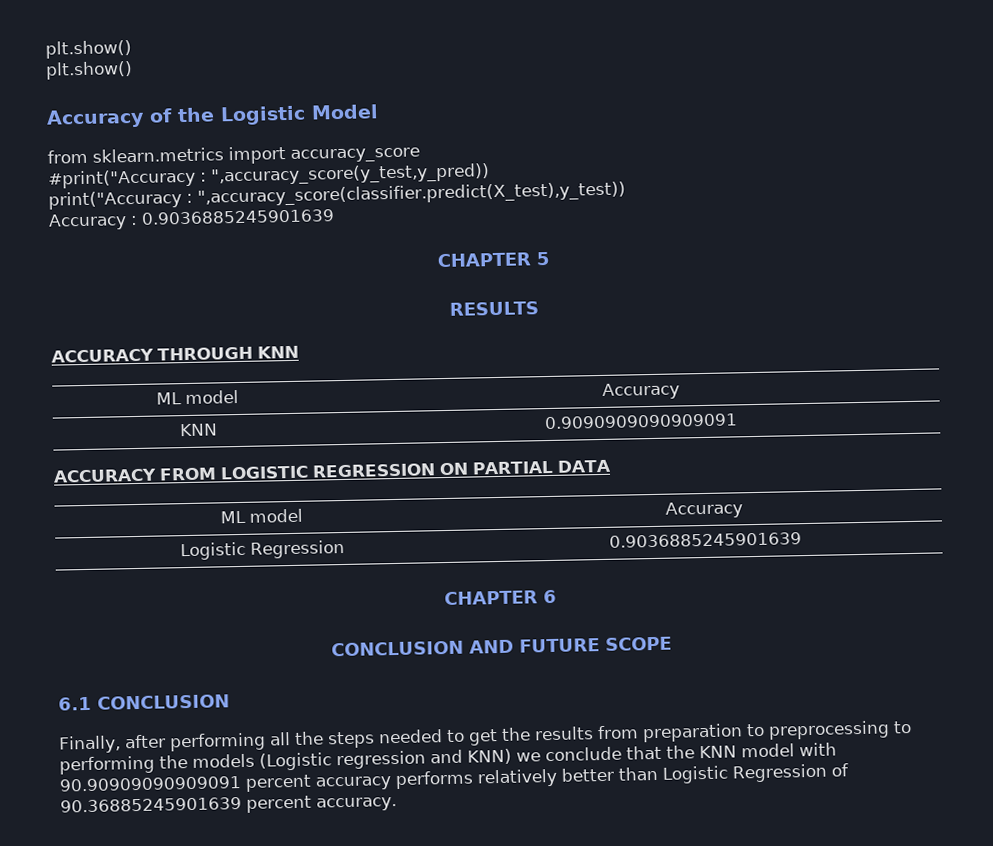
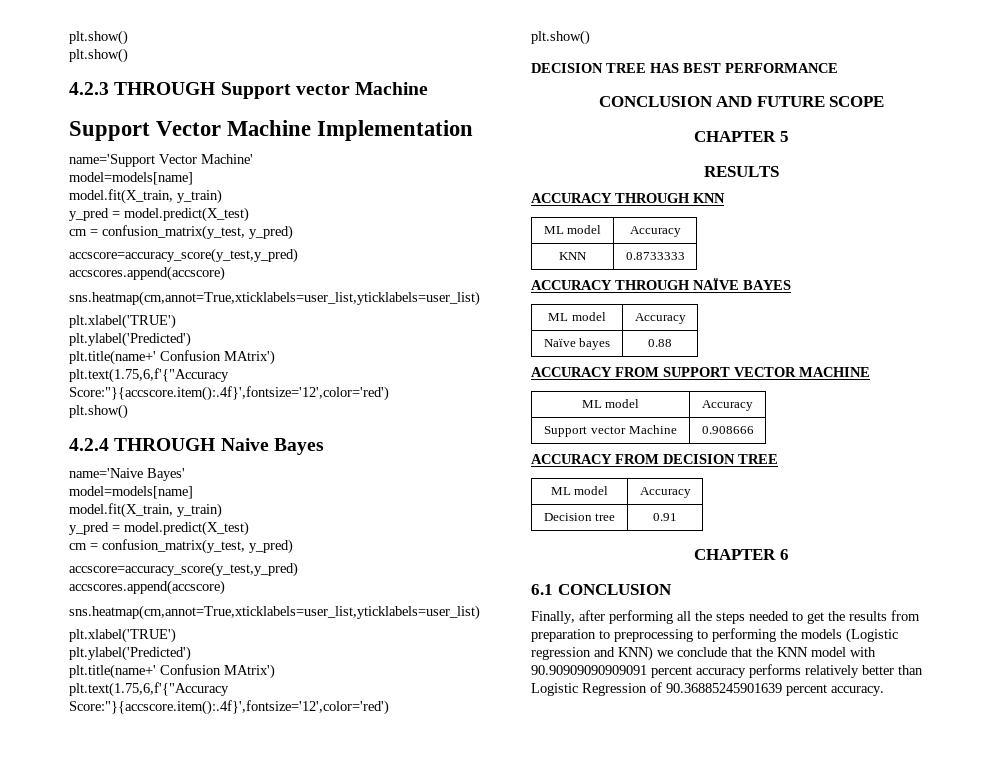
[46,104,379,129] [47,146,420,165] [48,163,490,189] [48,181,626,210] [48,209,335,231] Accuracy of the Logistic Model // from sklearn.metrics import accuracy_score // #print("Accuracy : ",accuracy_score(y_test,y_pred)) // print("Accuracy : ",accuracy_score(classifier.predict(X_test),y_test)) // Accuracy : 0.9036885245901639 -> [69,82,429,99] [69,120,474,141] [69,154,253,167] [69,172,193,185] [69,189,222,204] [69,207,249,222] [69,225,293,240] [69,248,298,263] [69,266,225,281] [69,291,480,306] [69,314,176,329] [69,332,191,347] [69,350,275,365] [69,368,229,383] [69,386,389,401] [69,404,128,419] [69,438,324,455] [69,468,185,481] [69,486,193,499] [69,503,222,518] [69,521,249,536] [69,539,293,554] [69,562,298,577] [69,580,225,595] [69,605,480,620] [69,628,176,643] [69,646,191,661] [69,664,275,679] [69,682,229,697] [69,700,389,715] [531,30,590,45] [531,63,838,73] [598,96,885,107] 4.2.3 THROUGH Support vector Machine // Support Vector Machine Implementation // name='Support Vector Machine' // model=models[name] // model.fit(X_train, y_train) // y_pred = model.predict(X_test) // cm = confusion_matrix(y_test, y_pred) // accscore=accuracy_score(y_test,y_pred) // accscores.append(accscore) // sns.heatmap(cm,annot=True,xticklabels=user_list,yticklabels=user_list) // plt.xlabel('TRUE') // plt.ylabel('Predicted') // plt.title(name+' Confusion MAtrix') // plt.text(1.75,6,f'{"Accuracy Score:"}{accscore.item():.4f}',fontsize='12',color='red') // plt.show() // 4.2.4 THROUGH Naive Bayes // name='Naive Bayes' // model=models[name] // model.fit(X_train, y_train) // y_pred = model.predict(X_test) // cm = confusion_matrix(y_test, y_pred) // accscore=accuracy_score(y_test,y_pred) // accscores.append(accscore) // sns.heatmap(cm,annot=True,xticklabels=user_list,yticklabels=user_list) // plt.xlabel('TRUE') // plt.ylabel('Predicted') // plt.title(name+' Confusion MAtrix') // plt.text(1.75,6,f'{"Accuracy Score:"}{accscore.item():.4f}',fontsize='12',color='red') // plt.show() // DECISION TREE HAS BEST PERFORMANCE // CONCLUSION AND FUTURE SCOPE
[544,413,738,430] [53,459,611,483] [219,508,303,524] [665,501,743,519] [179,539,345,561] [608,532,802,548] [443,589,557,606] [330,636,672,657] 0.9090909090909091 // ACCURACY FROM LOGISTIC REGRESSION ON PARTIAL DATA // ML model | Accuracy // Logistic Regression | 0.9036885245901639 // CHAPTER 6 // CONCLUSION AND FUTURE SCOPE -> [625,252,685,260] [531,278,791,290] [548,312,606,321] [634,313,686,324] [543,338,611,350] [648,339,672,347] [531,367,870,377] [581,399,640,408] [702,400,753,411] [544,425,677,437] [701,426,754,434] [531,454,778,464] [550,486,609,495] [639,487,691,498] [543,513,616,521] [653,513,677,521] [694,549,789,560] 0.8733333 // ACCURACY THROUGH NAÏVE BAYES // ML model | Accuracy // Naïve bayes | 0.88 // ACCURACY FROM SUPPORT VECTOR MACHINE // ML model | Accuracy // Support vector Machine | 0.908666 // ACCURACY FROM DECISION TREE // ML model | Accuracy // Decision tree | 0.91 // CHAPTER 6

